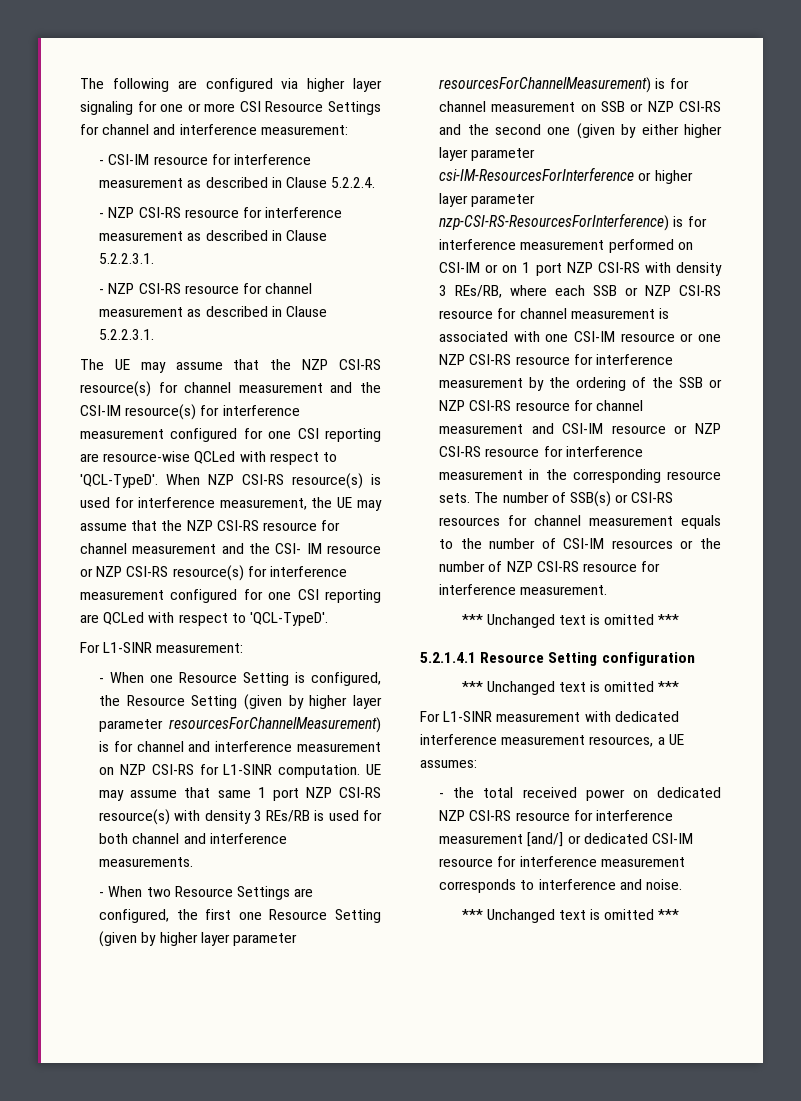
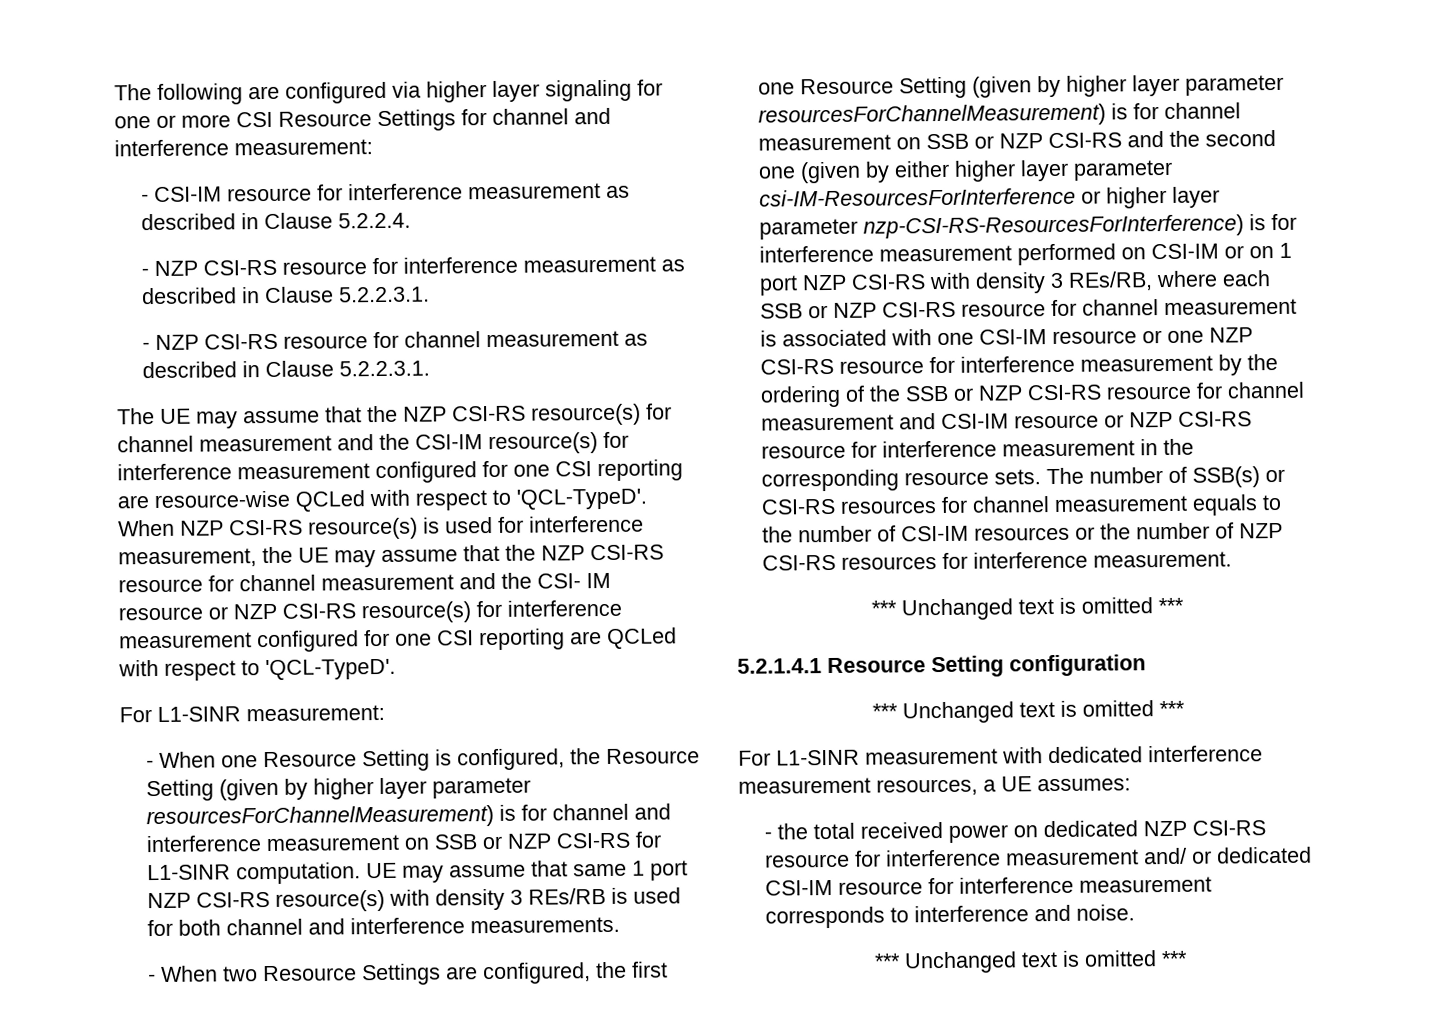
(115, 771) none -> [433,834,503,850] SSB or
[582,563,637,572] resource -> [840,556,937,570] resources
[527,832,564,847] [and/] -> [1143,847,1187,865] and/

